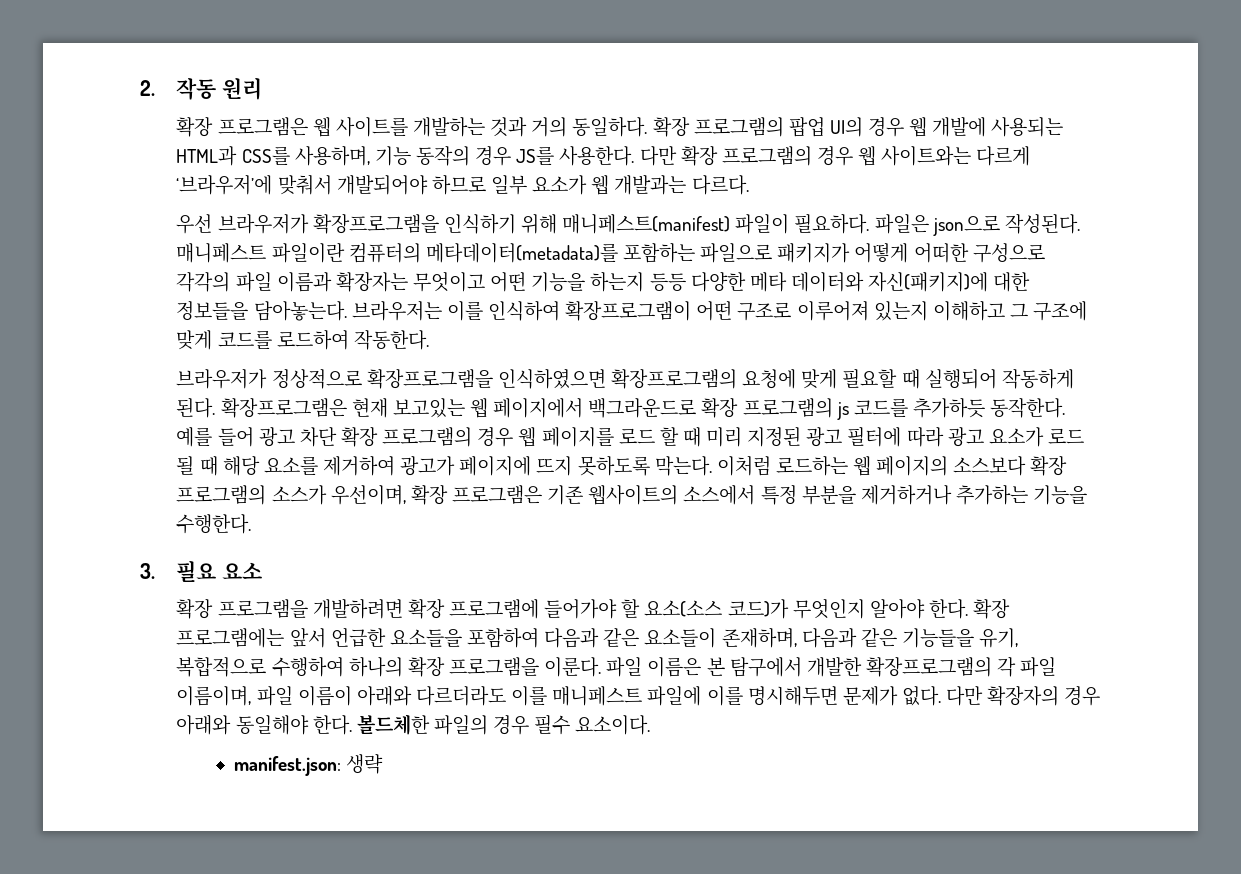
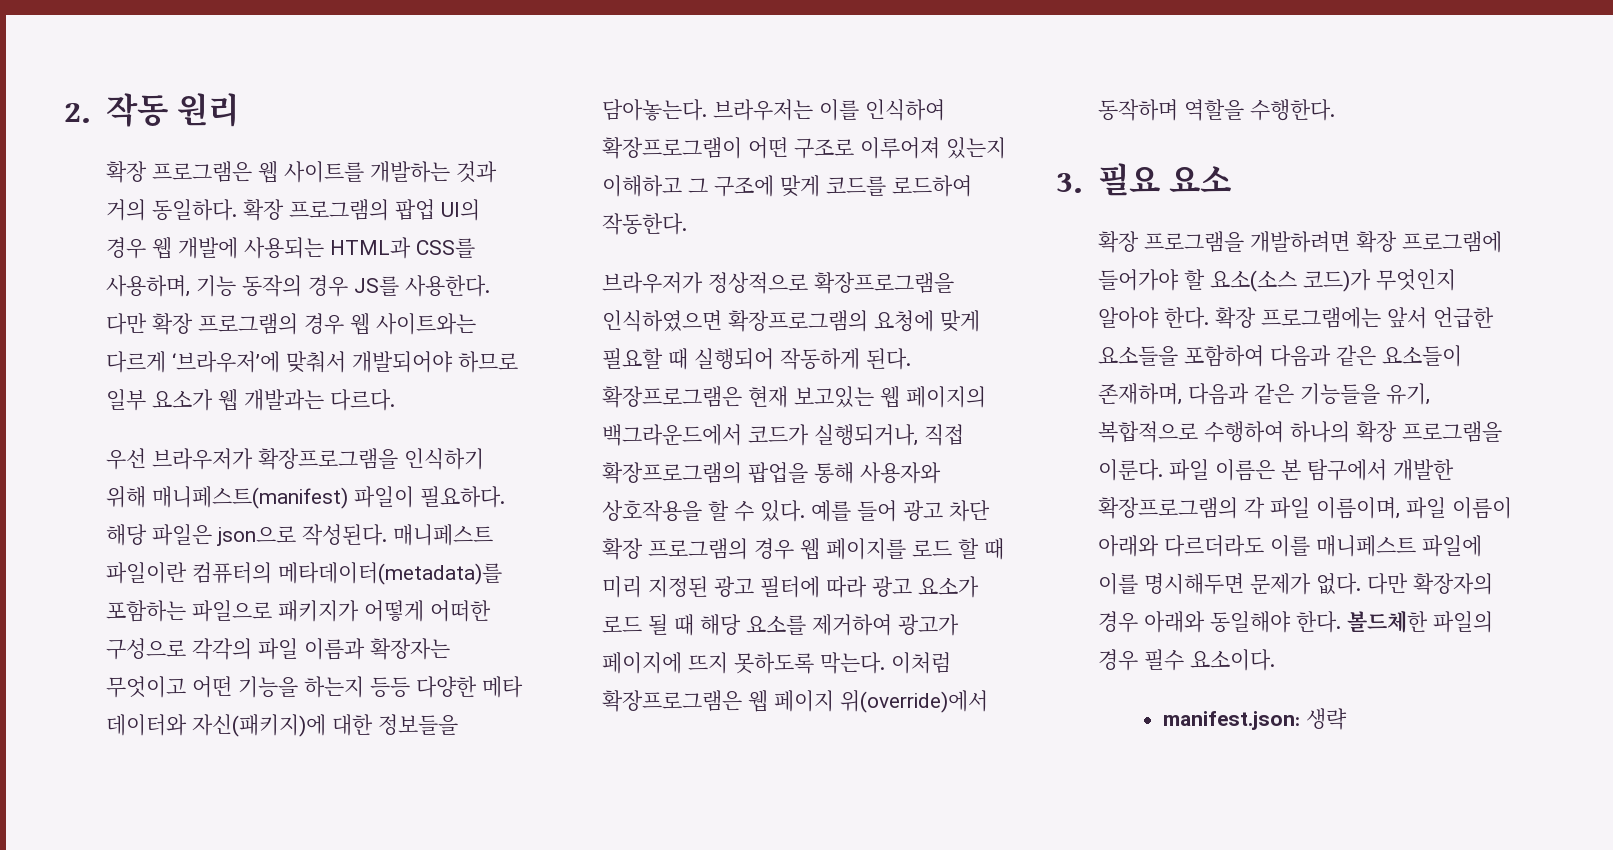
(870, 223) none -> [105,524,147,546] 해당
[493,398,1066,420] 페이지에서 백그라운드로 확장 프로그램의 js 코드를 추가하듯 동작한다. -> [905,386,986,408] [601,424,964,446] [601,462,941,484] [601,500,805,522] 페이지의 백그라운드에서 코드가 실행되거나, 직접 확장프로그램의 팝업을 통해 사용자와 상호작용을 할 수 있다.
[775,456,1068,476] [176,485,1088,505] 로드하는 웹 페이지의 소스보다 확장 프로그램의 소스가 우선이며, 확장 프로그램은 기존 웹사이트의 소스에서 특정 부분을 제거하거나 추가하는 기능을 -> [601,690,988,713] [1097,99,1244,121] 확장프로그램은 웹 페이지 위(override)에서 동작하며 역할을

